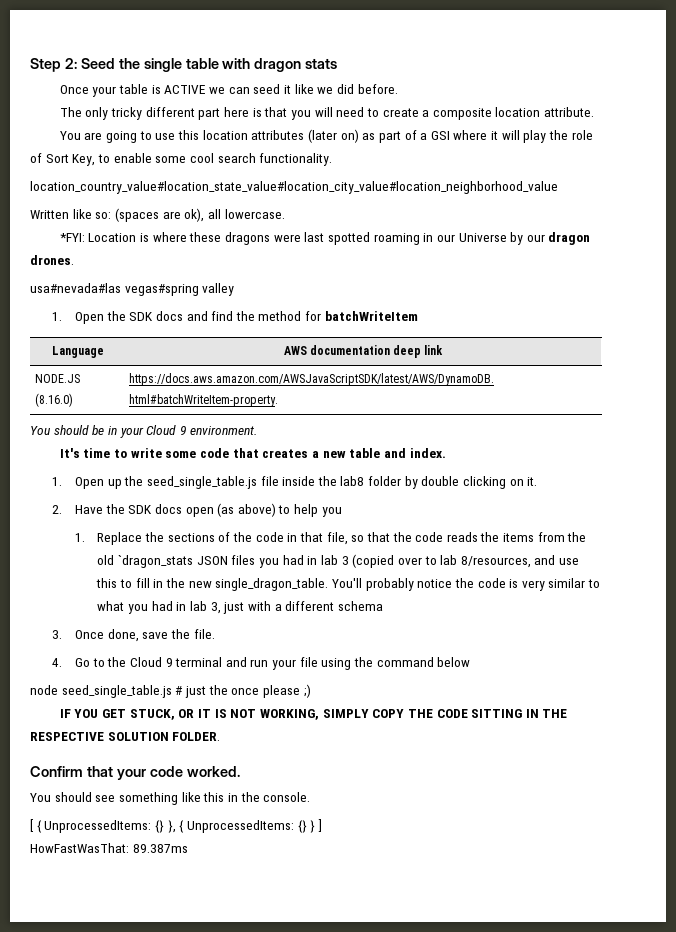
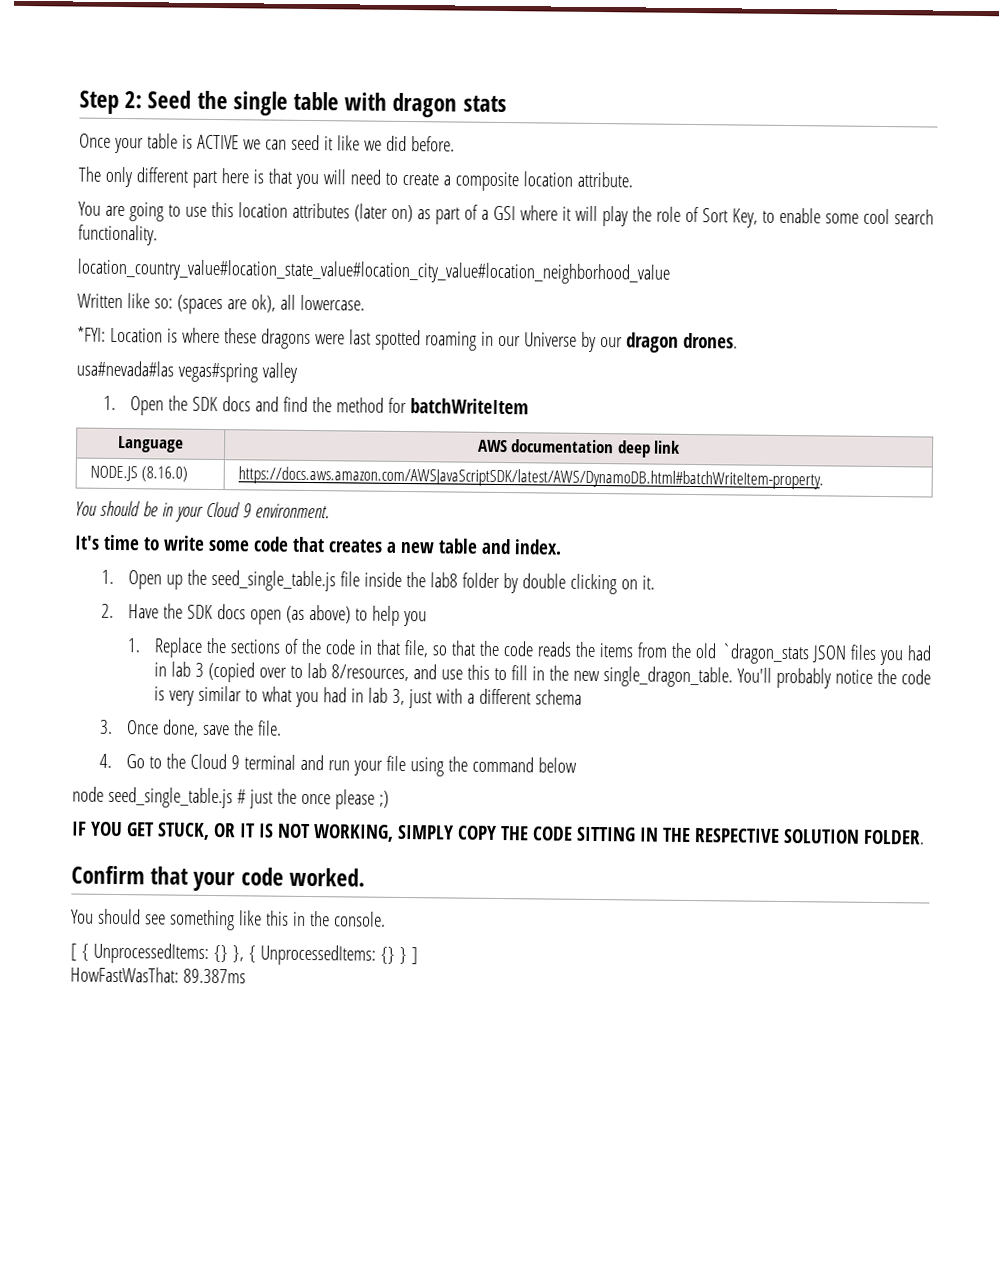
[111,107,143,120] tricky -> (132, 177) none

